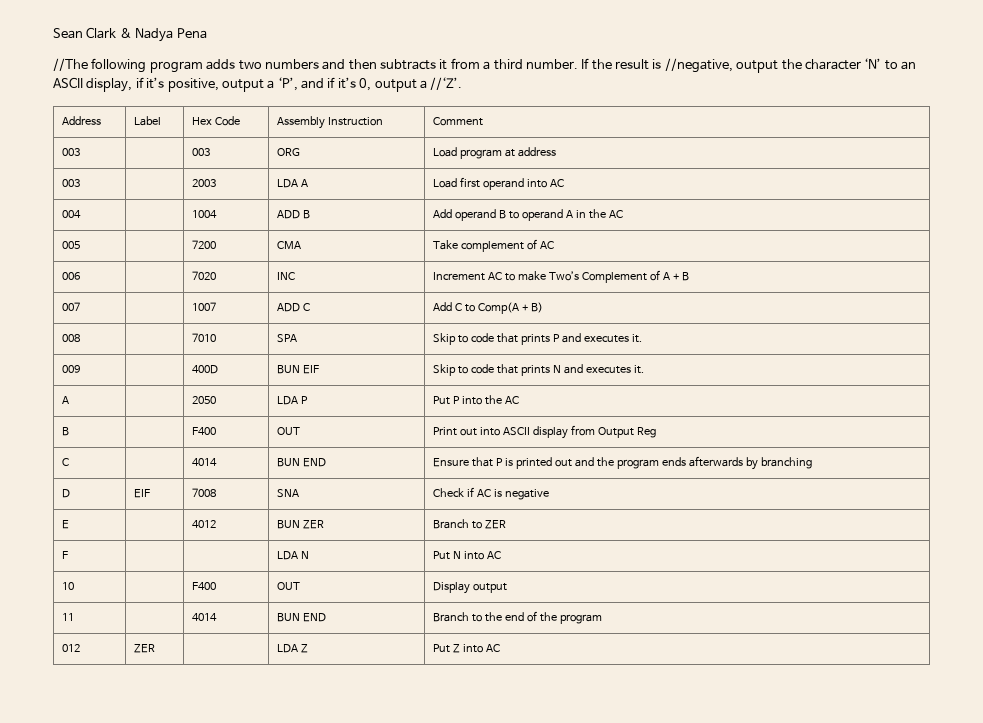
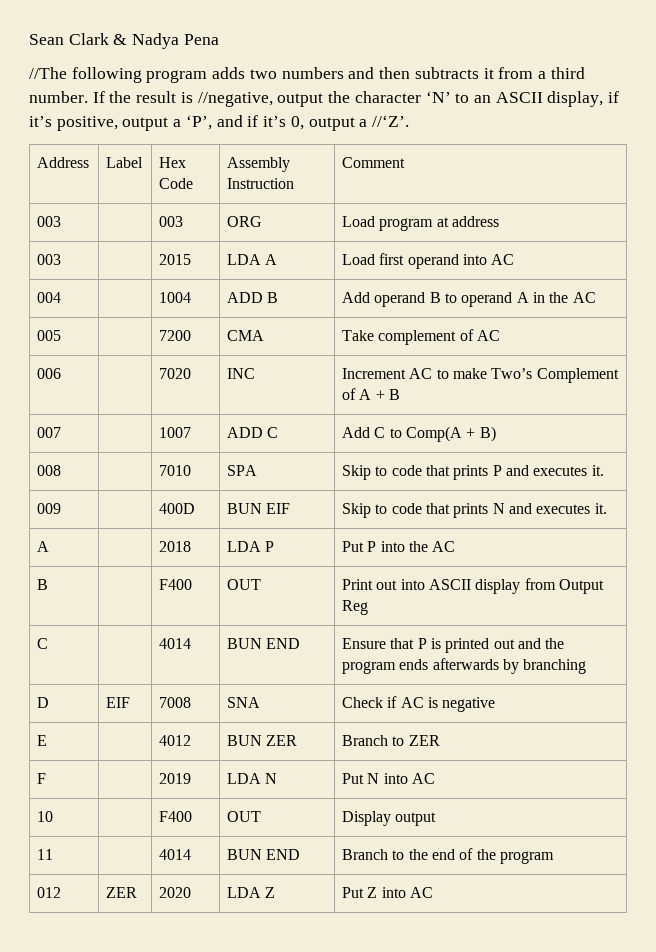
[192,179,217,187] 2003 -> [159,254,192,265] 2015
[192,396,217,404] 2050 -> [159,541,192,552] 2018
(69, 555) none -> [159,773,192,784] 2019
(156, 648) none -> [159,887,192,898] 2020

